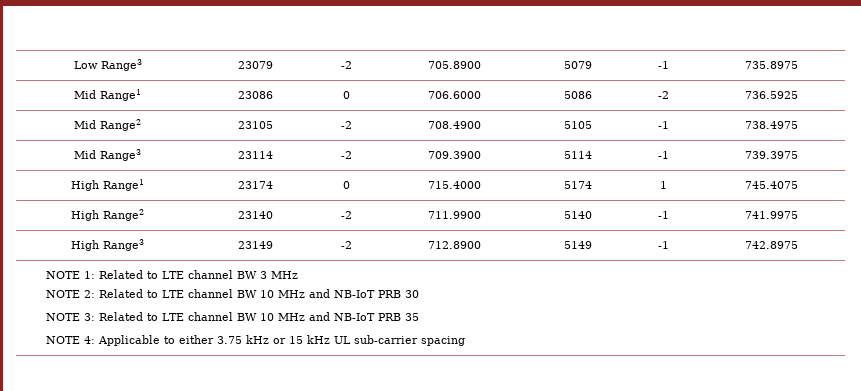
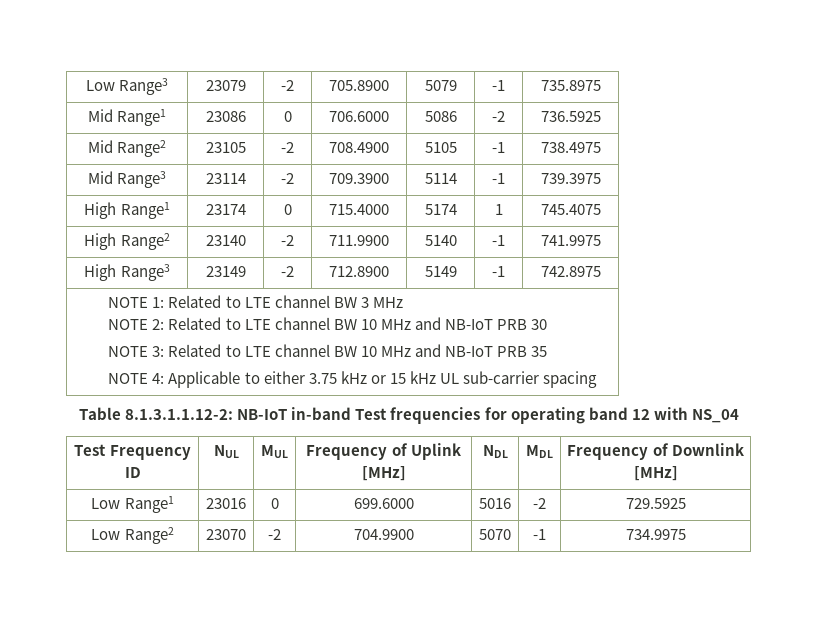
(465, 341) none -> [79,407,739,424] [74,444,191,460] [124,467,141,478] [213,445,239,458] [261,445,288,458] [306,443,461,460] [361,466,406,481] [482,445,508,458] [526,445,553,458] [567,443,744,460] [633,466,678,481] [91,496,174,513] [206,498,246,509] [270,498,279,509] [353,498,414,509] [479,498,511,509] [533,498,546,509] [625,498,686,509] [91,527,174,544] [206,529,246,540] [268,529,281,540] [353,529,414,540] [479,529,511,540] [533,529,546,540] [625,529,686,540] // Table 8.1.3.1.1.12-2: NB-IoT in-band Test frequencies for operating band 12 with NS_04 // Test Frequency ID | NUL | MUL | Frequency of Uplink [MHz] | NDL | MDL | Frequency of Downlink [MHz] // Low Range1 | 23016 | 0 | 699.6000 | 5016 | -2 | 729.5925 // Low Range2 | 23070 | -2 | 704.9900 | 5070 | -1 | 734.9975

